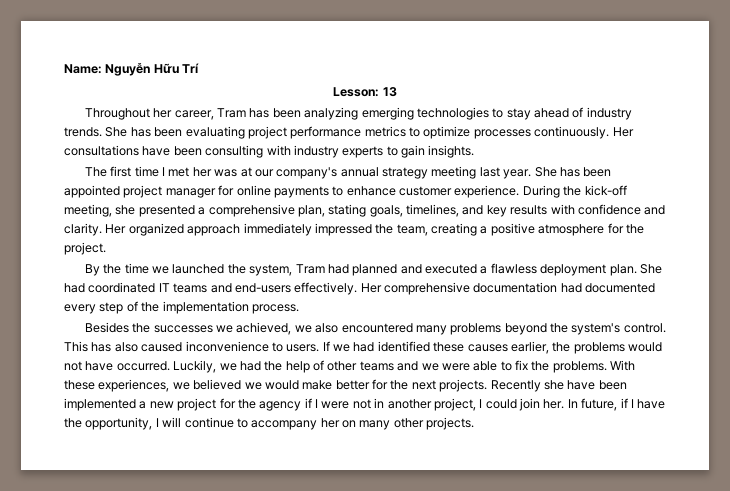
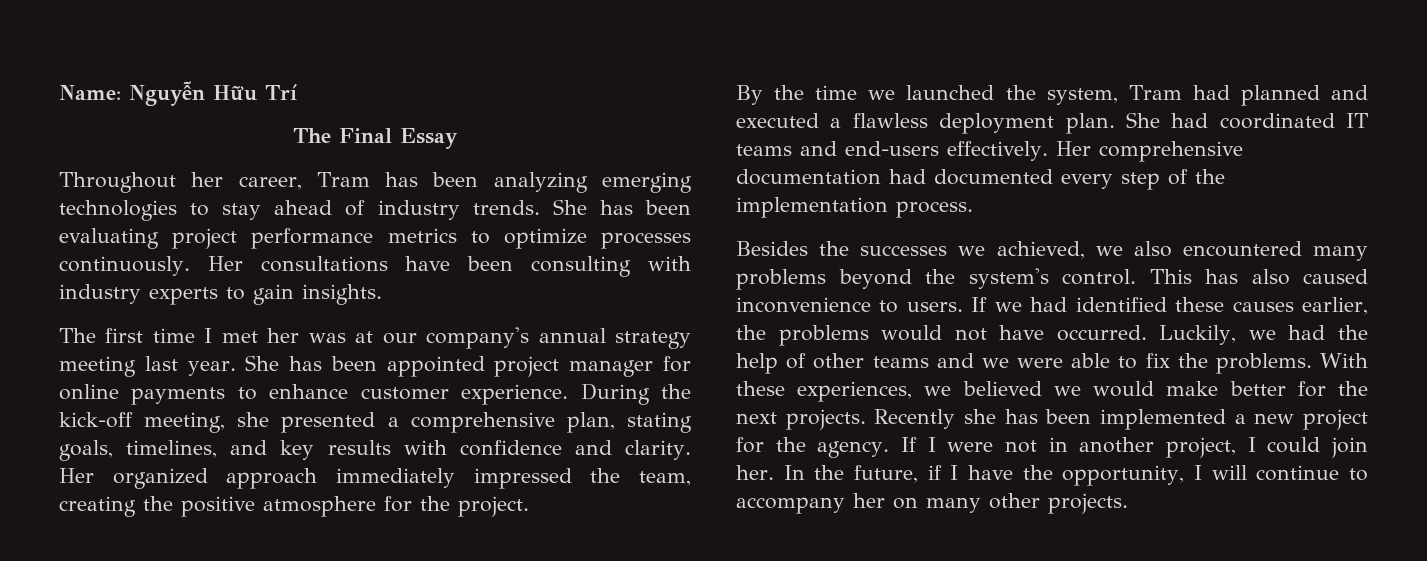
[333,87,397,97] Lesson: 13 -> [293,128,458,149] The Final Essay
[480,226,488,234] a -> [143,496,173,511] the
[567,380,596,390] have -> [1004,409,1038,424] has
[259,398,312,411] agency if -> [817,437,917,458] agency. If
(578, 403) none -> [814,465,845,480] the

